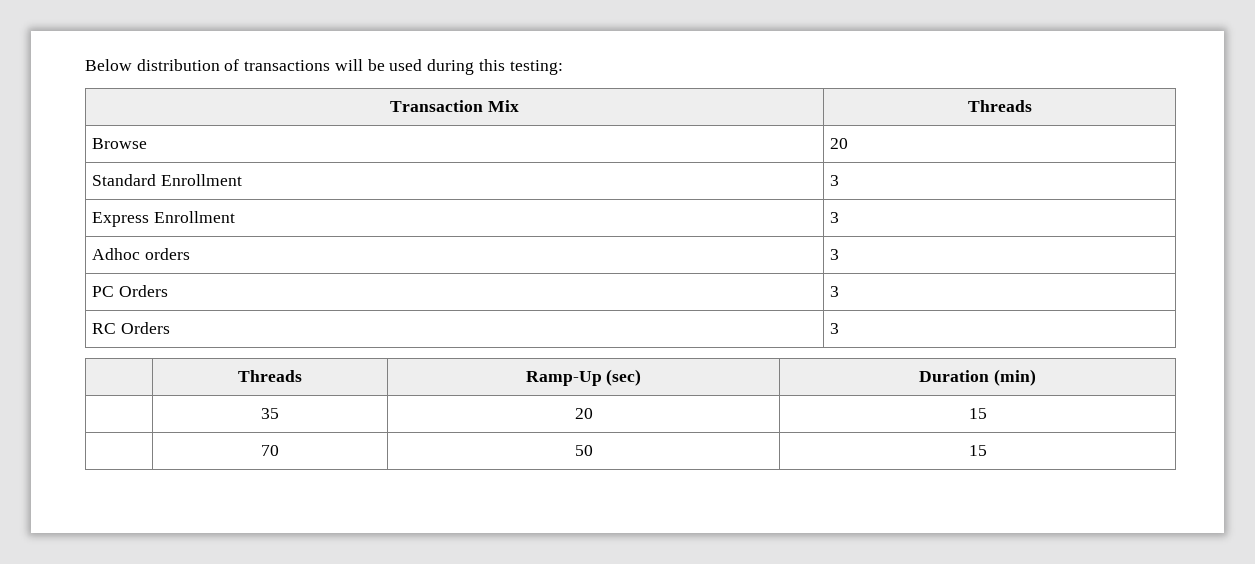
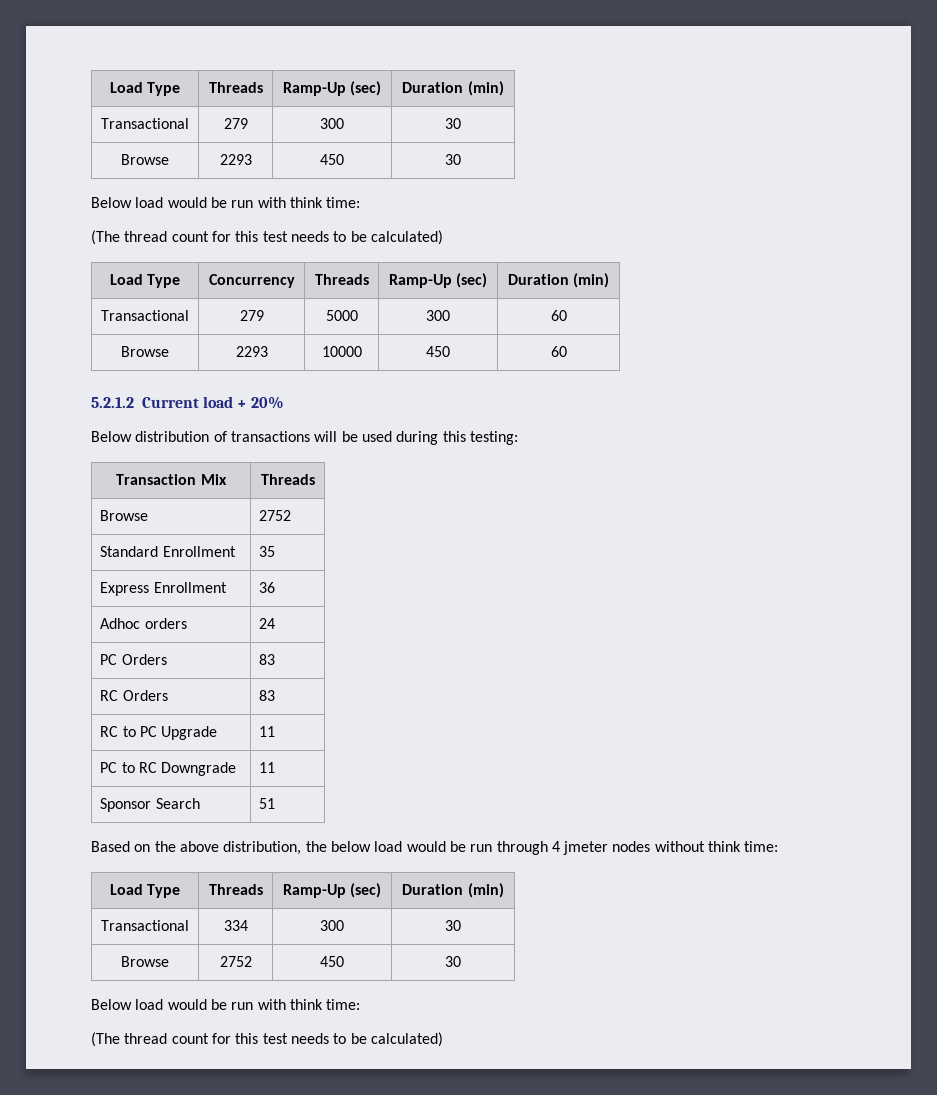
(85, 65) none -> [109,82,181,96] [208,82,263,93] [282,81,382,96] [402,81,504,96] [101,118,189,129] [223,118,248,129] [320,118,344,129] [445,118,461,129] [121,154,169,165] [219,154,252,165] [320,154,344,165] [445,154,461,165] [91,197,361,208] [91,230,443,245] [109,274,181,288] [208,274,295,288] [314,274,369,285] [388,273,488,288] [507,273,610,288] [101,310,189,321] [239,310,264,321] [325,310,358,321] [426,310,450,321] [550,310,567,321] [121,346,169,357] [235,346,268,357] [321,346,362,357] [426,346,450,357] [550,346,567,357] [91,396,284,409] Load Type | Threads | Ramp-Up (sec) | Duration (min) // Transactional | 279 | 300 | 30 // Browse | 2293 | 450 | 30 // Below load would be run with think time: // (The thread count for this test needs to be calculated) // Load Type | Concurrency | Threads | Ramp-Up (sec) | Duration (min) // Transactional | 279 | 5000 | 300 | 60 // Browse | 2293 | 10000 | 450 | 60 // 5.2.1.2 Current load + 20% //
[830,138,849,149] 20 -> [259,510,292,521] 2752
[830,175,840,186] 3 -> [259,546,276,557] 35
[830,212,840,223] 3 -> [259,582,276,593] 36
[830,249,840,260] 3 -> [259,618,276,629] 24
[830,286,840,297] 3 -> [259,654,276,665] 83
[830,323,840,334] [238,370,302,382] [525,369,642,386] [919,369,1036,386] [261,408,279,419] [574,408,593,419] [968,408,987,419] [261,445,279,456] [574,445,593,456] [968,445,987,456] 3 // | Threads | Ramp-Up (sec) | Duration (min) // | 35 | 20 | 15 // | 70 | 50 | 15 -> [259,690,276,701] [100,726,218,740] [259,726,276,737] [100,762,237,776] [259,762,276,773] [100,798,200,812] [259,798,276,809] [91,841,779,855] [109,884,181,898] [208,884,263,895] [282,883,382,898] [402,883,504,898] [101,920,189,931] [223,920,248,931] [320,920,344,931] [445,920,461,931] [121,956,169,967] [219,956,252,967] [320,956,344,967] [445,956,461,967] [91,999,361,1010] [91,1032,443,1047] 83 // RC to PC Upgrade | 11 // PC to RC Downgrade | 11 // Sponsor Search | 51 // Based on the above distribution, the below load would be run through 4 jmeter nodes without think time: // Load Type | Threads | Ramp-Up (sec) | Duration (min) // Transactional | 334 | 300 | 30 // Browse | 2752 | 450 | 30 // Below load would be run with think time: // (The thread count for this test needs to be calculated)

